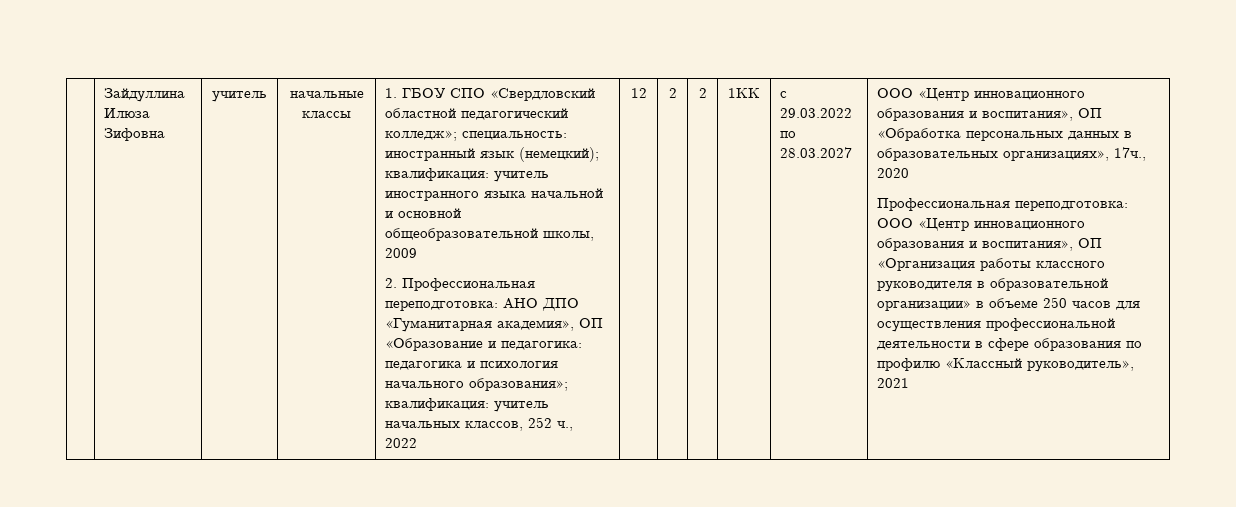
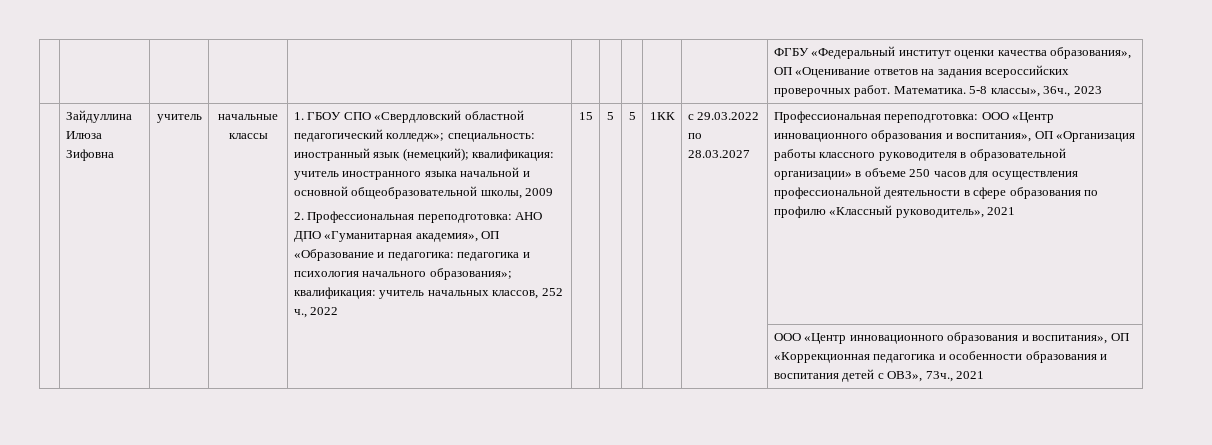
(104, 95) | -> [773,46,1132,59] [773,65,1070,78] [773,85,1102,97] | | | | | | | | | | ФГБУ «Федеральный институт оценки качества образования», ОП «Оценивание ответов на задания всероссийских проверочных работ. Математика. 5-8 классы», 36ч., 2023 // |
[630,88,647,98] [668,88,677,98] [698,88,707,98] 12 | 2 | 2 -> [578,112,593,120] [607,112,614,120] [628,112,636,120] 15 | 5 | 5
[877,88,1086,101] [877,108,1103,121] [877,128,1133,141] [877,147,1147,161] [877,168,910,178] ООО «Центр инновационного образования и воспитания», ОП «Обработка персональных данных в образовательных организациях», 17ч., 2020 // -> (750, 154) none
(910, 383) none -> [773,332,1129,344] [773,351,1108,363] [773,369,985,382] // | | | | | | | | | | ООО «Центр инновационного образования и воспитания», ОП «Коррекционная педагогика и особенности образования и воспитания детей с ОВЗ», 73ч., 2021

